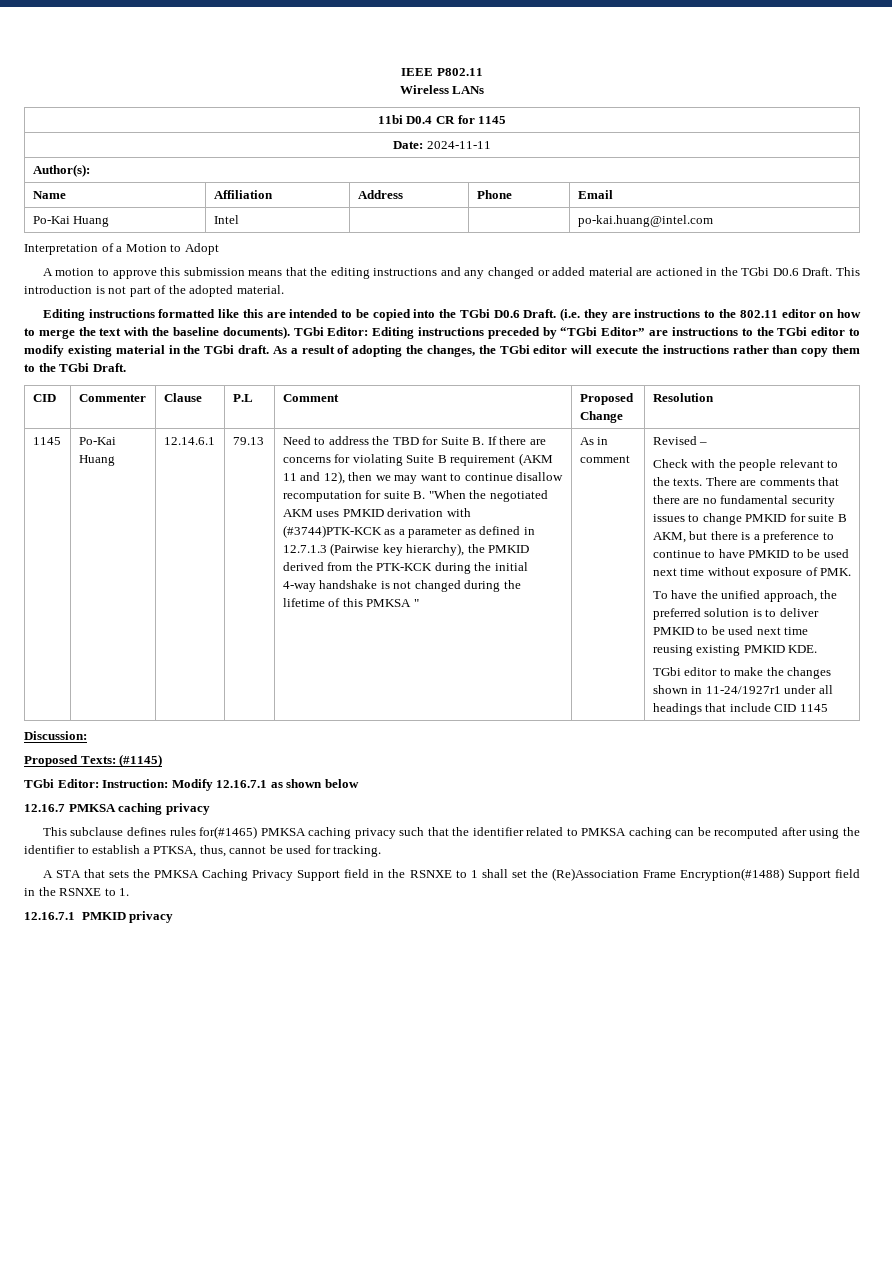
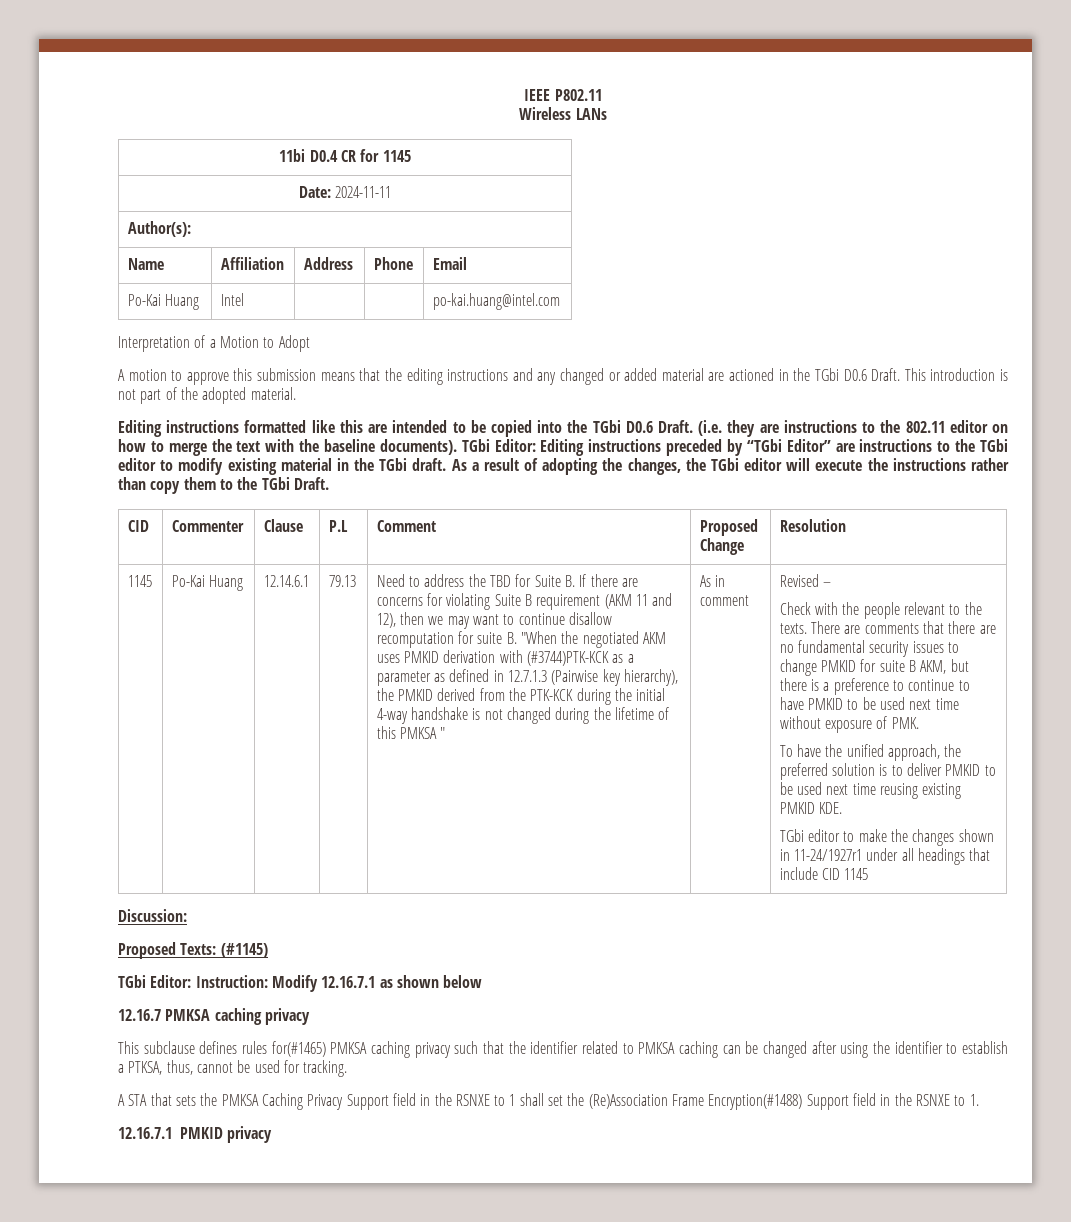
[714,827,779,839] recomputed -> [762,1041,807,1058] changed

